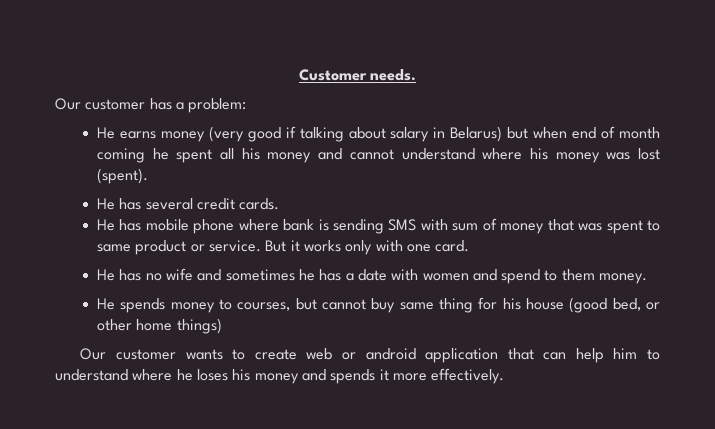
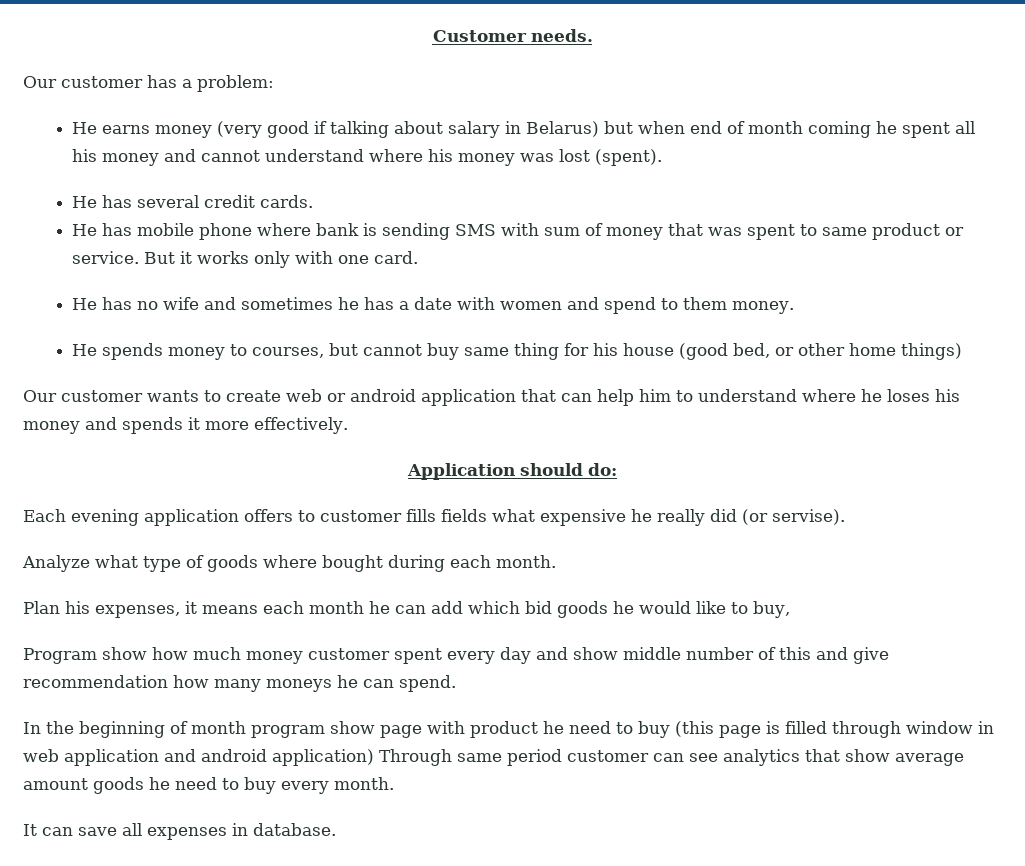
(505, 376) none -> [407,463,617,480] [23,509,845,526] [22,555,556,572] [23,601,790,618] [23,647,889,664] [23,675,456,692] [23,721,994,738] [23,749,964,766] [23,777,394,794] [23,823,336,840] // Application should do: // Each evening application offers to customer fills fields what expensive he really did (or servise). // Analyze what type of goods where bought during each month. // Plan his expenses, it means each month he can add which bid goods he would like to buy, // Program show how much money customer spent every day and show middle number of this and give recommendation how many moneys he can spend. // In the beginning of month program show page with product he need to buy (this page is filled through window in web application and android application) Through same period customer can see analytics that show average amount goods he need to buy every month. // It can save all expenses in database.

